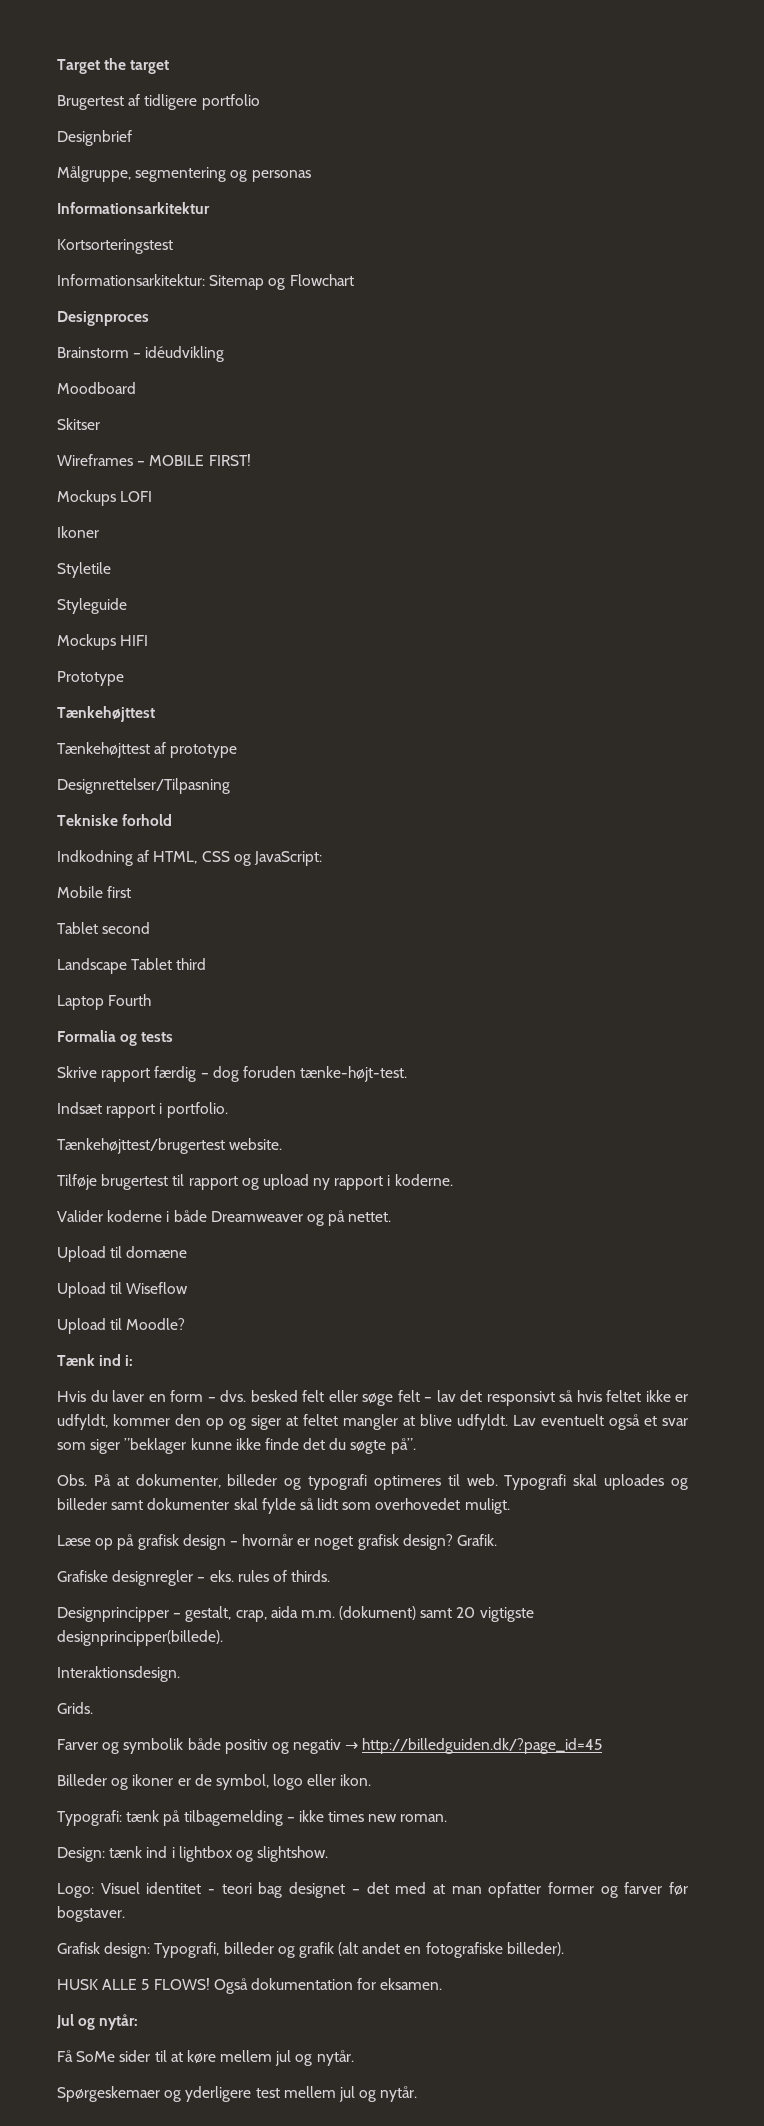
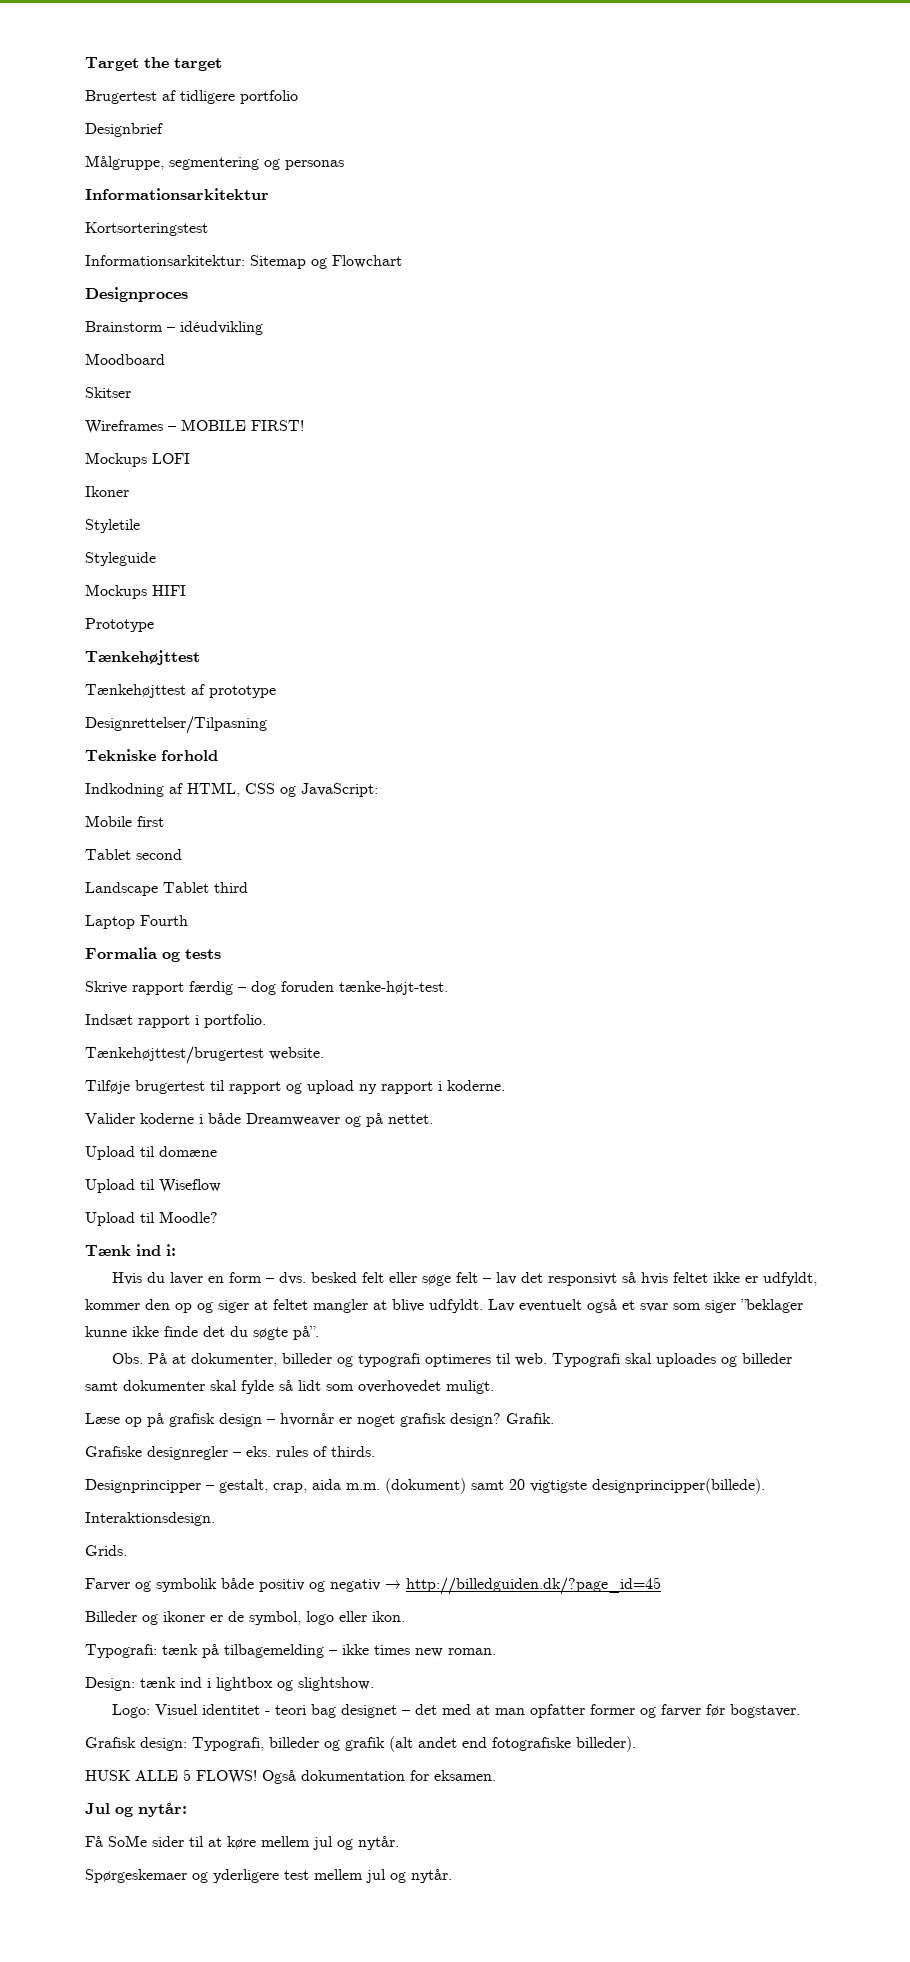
[404,1946,422,1954] en -> [462,1737,487,1748] end

